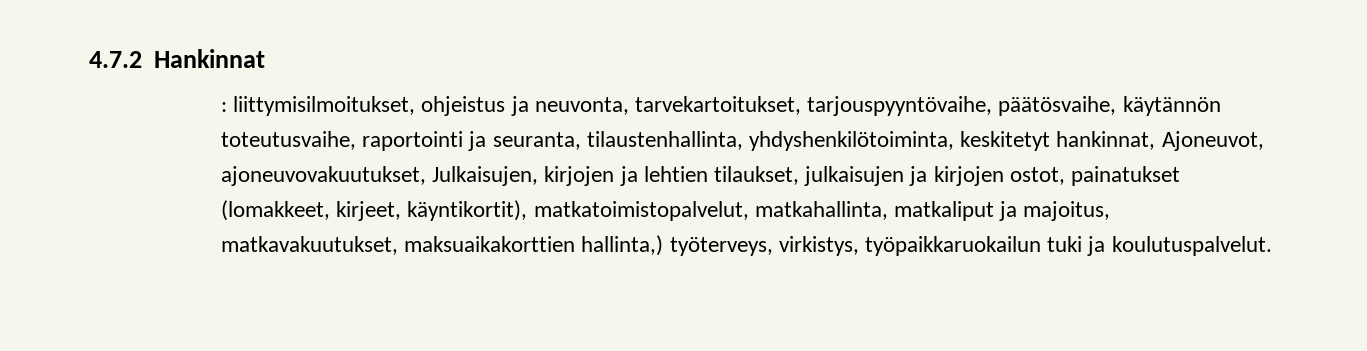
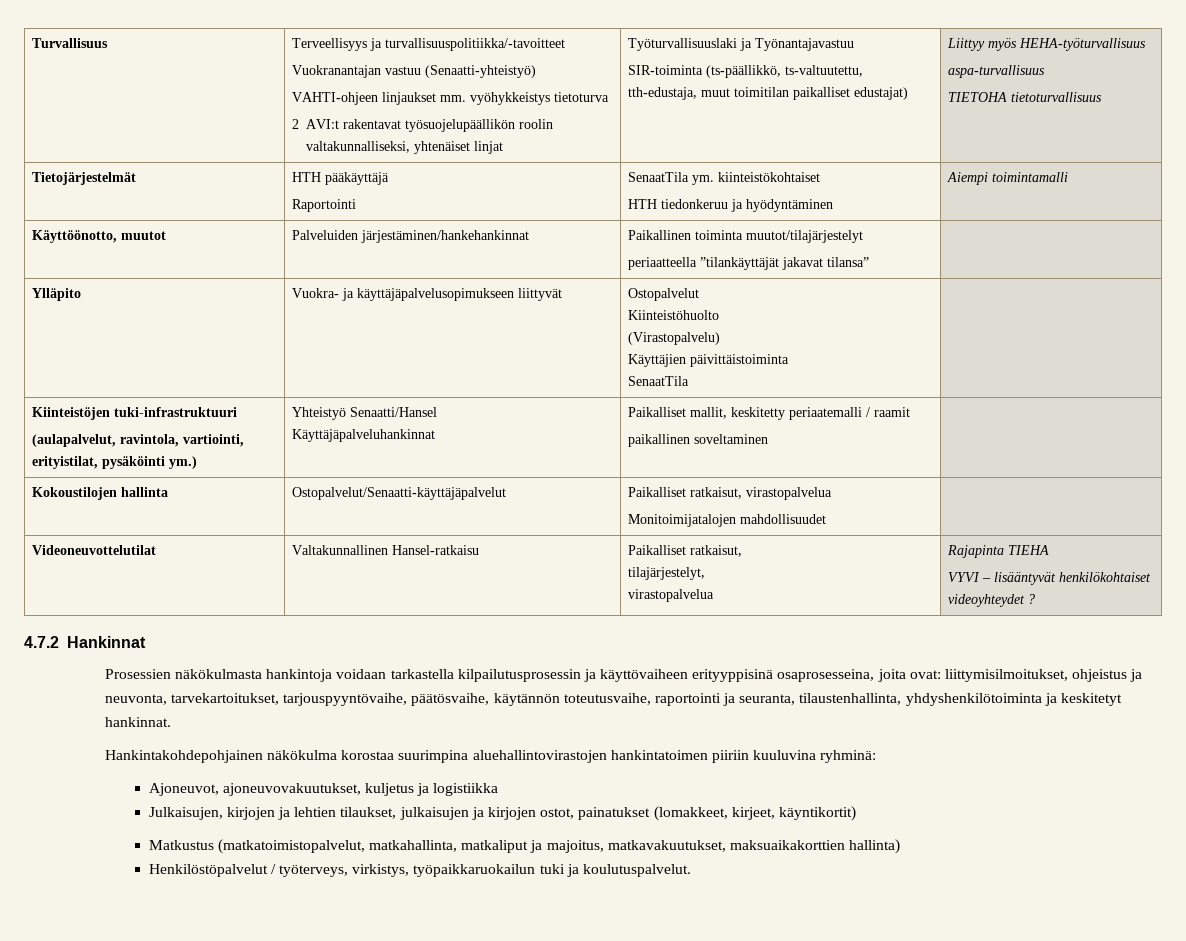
[89,49,265,68] [221,102,228,112] 4.7.2 Hankinnat // : -> [31,38,108,48] [291,38,565,51] [291,65,536,78] [291,92,609,105] [291,119,553,132] [305,141,503,154] [627,38,854,51] [627,65,863,78] [627,87,908,100] [946,38,1146,51] [947,65,1045,78] [947,92,1102,102] [31,172,136,185] [291,172,389,185] [291,199,356,212] [627,172,820,185] [627,199,833,212] [946,172,1068,185] [31,230,166,243] [291,230,529,243] [627,230,863,243] [627,257,869,270] [31,288,81,301] [291,288,562,301] [627,288,699,301] [627,310,719,320] [627,332,720,345] [627,354,789,367] [627,376,689,386] [31,407,237,420] [31,434,244,447] [31,456,197,469] [291,407,437,420] [291,429,435,442] [627,407,910,420] [627,434,768,447] [31,487,168,500] [291,487,506,500] [627,487,832,500] [627,514,826,527] [31,545,156,555] [291,545,479,555] [627,545,742,557] [627,567,705,580] [627,589,714,602] [946,545,1049,558] [947,572,1151,585] [947,594,1035,607] [24,636,146,648] [104,669,941,682] Turvallisuus | Terveellisyys ja turvallisuuspolitiikka/-tavoitteet // Vuokranantajan vastuu (Senaatti-yhteistyö) // VAHTI-ohjeen linjaukset mm. vyöhykkeistys tietoturva // 2 AVI:t rakentavat työsuojelupäällikön roolin valtakunnalliseksi, yhtenäiset linjat | Työturvallisuuslaki ja Työnantajavastuu // SIR-toiminta (ts-päällikkö, ts-valtuutettu, tth-edustaja, muut toimitilan paikalliset edustajat) | Liittyy myös HEHA-työturvallisuus // aspa-turvallisuus // TIETOHA tietoturvallisuus // Tietojärjestelmät | HTH pääkäyttäjä // Raportointi | SenaatTila ym. kiinteistökohtaiset // HTH tiedonkeruu ja hyödyntäminen | Aiempi toimintamalli // Käyttöönotto, muutot | Palveluiden järjestäminen/hankehankinnat | Paikallinen toiminta muutot/tilajärjestelyt // periaatteella ”tilankäyttäjät jakavat tilansa” | // Ylläpito | Vuokra- ja käyttäjäpalvelusopimukseen liittyvät | Ostopalvelut // Kiinteistöhuolto // (Virastopalvelu) // Käyttäjien päivittäistoiminta // SenaatTila | // Kiinteistöjen tuki-infrastruktuuri // (aulapalvelut, ravintola, vartiointi, erityistilat, pysäköinti ym.) | Yhteistyö Senaatti/Hansel // Käyttäjäpalveluhankinnat | Paikalliset mallit, keskitetty periaatemalli / raamit // paikallinen soveltaminen | // Kokoustilojen hallinta | Ostopalvelut/Senaatti-käyttäjäpalvelut | Paikalliset ratkaisut, virastopalvelua // Monitoimijatalojen mahdollisuudet | // Videoneuvottelutilat | Valtakunnallinen Hansel-ratkaisu | Paikalliset ratkaisut, // tilajärjestelyt, // virastopalvelua | Rajapinta TIEHA // VYVI – lisääntyvät henkilökohtaiset videoyhteydet ? // 4.7.2 Hankinnat // Prosessien näkökulmasta hankintoja voidaan tarkastella kilpailutusprosessin ja käyttövaiheen erityyppisinä osaprosesseina, joita ovat:
[749,131,1264,151] [221,166,427,186] yhdyshenkilötoiminta, keskitetyt hankinnat, Ajoneuvot, ajoneuvovakuutukset, -> [905,693,1122,706] [104,717,171,727] [104,750,877,763] [148,783,499,796] yhdyshenkilötoiminta ja keskitetyt hankinnat. // Hankintakohdepohjainen näkökulma korostaa suurimpina aluehallintovirastojen hankintatoimen piiriin kuuluvina ryhminä: // Ajoneuvot, ajoneuvovakuutukset, kuljetus ja logistiikka //
[407,200,749,221] käyntikortit), matkatoimistopalvelut, -> [778,806,856,821] [148,839,365,854] käyntikortit) // Matkustus (matkatoimistopalvelut,
[581,235,664,256] hallinta,) -> [849,839,901,854] [148,864,276,877] hallinta) // Henkilöstöpalvelut /

